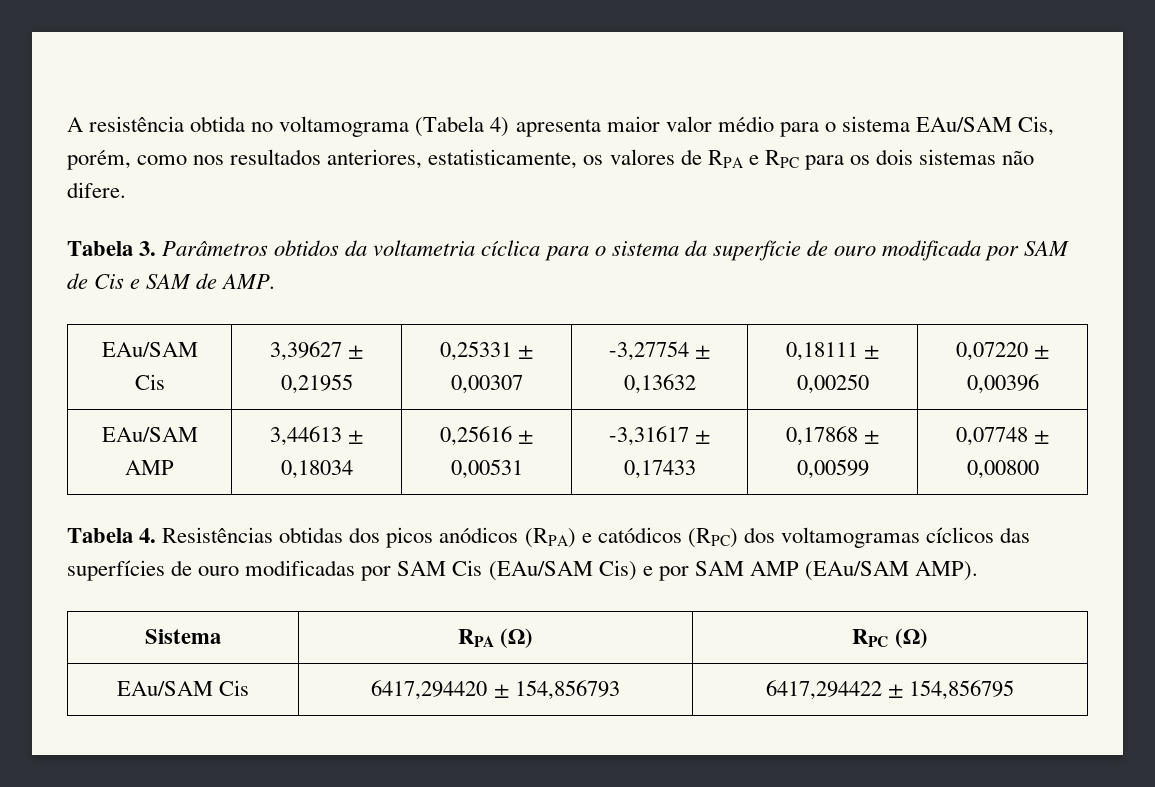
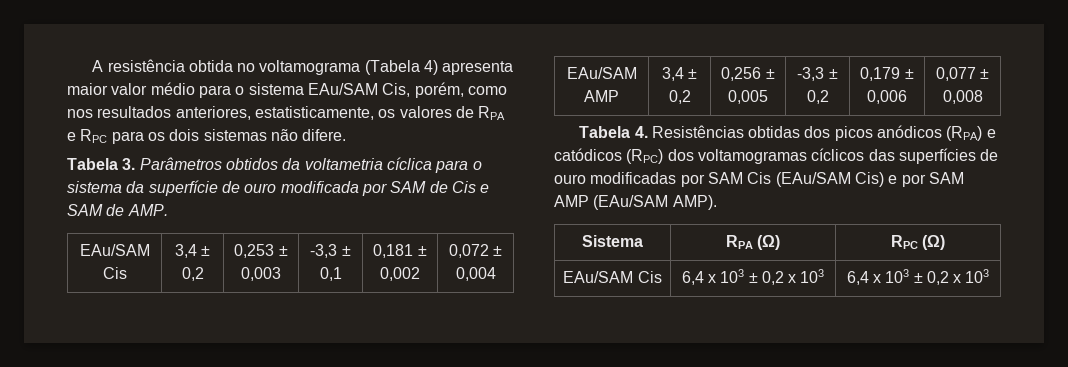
[269,341,364,361] [280,374,353,394] [439,341,534,361] [450,375,523,394] [608,341,711,361] [623,374,696,394] [785,342,880,361] [796,374,869,394] [955,342,1050,361] [966,374,1039,394] [101,427,198,442] [125,460,174,475] [269,426,364,446] [280,460,353,479] [439,426,534,446] [450,459,523,479] [608,426,711,446] [623,460,696,479] [785,426,880,446] [796,459,869,479] [955,427,1050,446] [966,460,1039,479] 3,39627 ± 0,21955 | 0,25331 ± 0,00307 | -3,27754 ± 0,13632 | 0,18111 ± 0,00250 | 0,07220 ± 0,00396 // EAu/SAM AMP | 3,44613 ± 0,18034 | 0,25616 ± 0,00531 | -3,31617 ± 0,17433 | 0,17868 ± 0,00599 | 0,07748 ± 0,00800 -> [174,244,211,258] [181,267,204,281] [234,244,288,258] [241,267,281,281] [310,244,351,258] [319,267,342,281] [373,244,427,258] [380,267,420,281] [448,244,503,258] [455,267,496,281] [566,67,637,79] [584,90,619,102] [661,67,698,81] [668,90,691,104] [721,67,775,81] [728,90,768,104] [797,67,838,81] [806,90,829,104] [860,67,914,81] [867,90,907,104] [935,67,990,81] [942,90,983,104] 3,4 ± 0,2 | 0,253 ± 0,003 | -3,3 ± 0,1 | 0,181 ± 0,002 | 0,072 ± 0,004 // EAu/SAM AMP | 3,4 ± 0,2 | 0,256 ± 0,005 | -3,3 ± 0,2 | 0,179 ± 0,006 | 0,077 ± 0,008
[371,680,620,700] [765,680,1015,700] 6417,294420 ± 154,856793 | 6417,294422 ± 154,856795 -> [681,269,825,285] [846,269,990,285] 6,4 x 103 ± 0,2 x 103 | 6,4 x 103 ± 0,2 x 103

